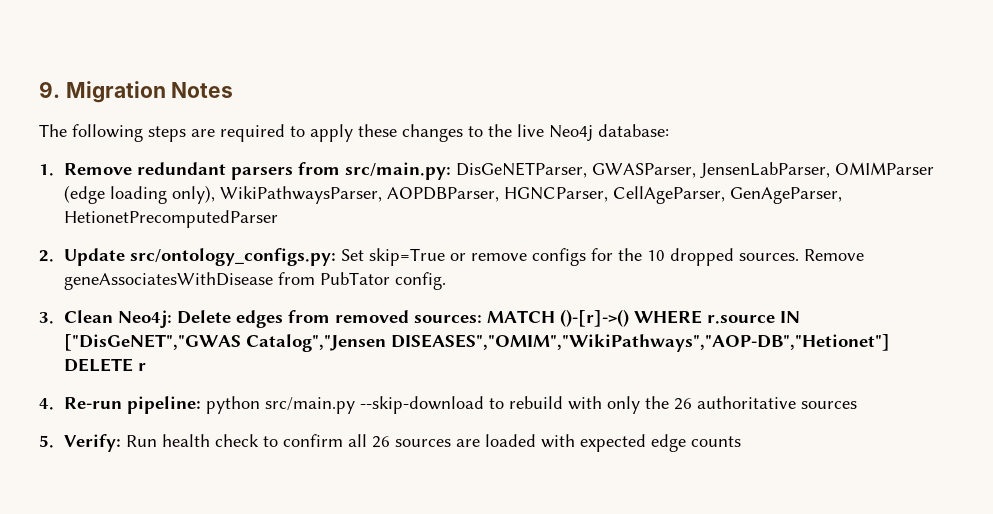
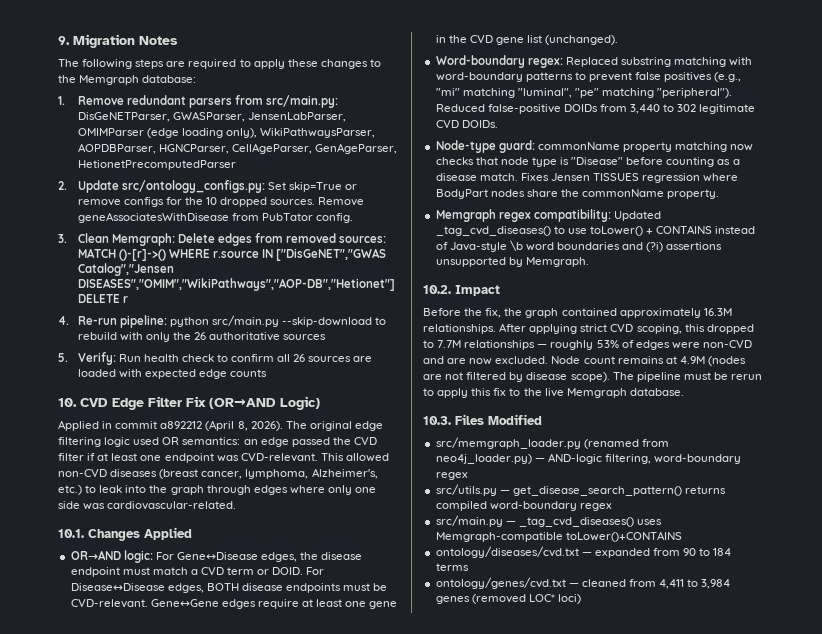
[517,124,593,141] live Neo4j -> [79,75,140,85] Memgraph
[117,310,172,328] Neo4j: -> [111,233,175,246] Memgraph:
(741, 441) none -> [58,396,320,410] [58,420,383,431] [58,437,377,447] [58,453,389,463] [58,468,378,479] [58,485,377,495] [58,501,237,510] [58,527,192,541] [70,550,363,563] [70,567,325,577] [70,583,388,593] [70,599,398,609] [435,35,619,45] [435,55,753,68] [435,72,742,82] [435,88,733,98] [435,104,756,114] [435,120,498,128] [435,140,754,153] [435,157,740,167] [435,173,739,183] [435,189,720,199] [435,209,661,222] [435,225,756,236] [435,240,723,252] [435,257,589,267] [423,285,500,296] [423,308,732,318] [423,323,754,334] [423,340,752,350] [423,356,746,366] [423,372,763,382] [423,388,684,398] [423,414,542,425] [435,437,669,449] [435,453,742,464] [435,472,468,480] [435,484,726,496] [435,501,612,511] [435,515,662,527] [435,531,682,542] [435,546,732,558] [435,563,469,571] [435,577,731,589] [435,594,581,604] // 10. CVD Edge Filter Fix (OR→AND Logic) // Applied in commit a892212 (April 8, 2026). The original edge filtering logic used OR semantics: an edge passed the CVD filter if at least one endpoint was CVD-relevant. This allowed non-CVD diseases (breast cancer, lymphoma, Alzheimer's, etc.) to leak into the graph through edges where only one side was cardiovascular-related. // 10.1. Changes Applied // OR→AND logic: For Gene↔Disease edges, the disease endpoint must match a CVD term or DOID. For Disease↔Disease edges, BOTH disease endpoints must be CVD-relevant. Gene↔Gene edges require at least one gene in the CVD gene list (unchanged). // Word-boundary regex: Replaced substring matching with word-boundary patterns to prevent false positives (e.g., "mi" matching "luminal", "pe" matching "peripheral"). Reduced false-positive DOIDs from 3,440 to 302 legitimate CVD DOIDs. // Node-type guard: commonName property matching now checks that node type is "Disease" before counting as a disease match. Fixes Jensen TISSUES regression where BodyPart nodes share the commonName property. // Memgraph regex compatibility: Updated _tag_cvd_diseases() to use toLower() + CONTAINS instead of Java-style \b word boundaries and (?i) assertions unsupported by Memgraph. // 10.2. Impact // Before the fix, the graph contained approximately 16.3M relationships. After applying strict CVD scoping, this dropped to 7.7M relationships — roughly 53% of edges were non-CVD and are now excluded. Node count remains at 4.9M (nodes are not filtered by disease scope). The pipeline must be rerun to apply this fix to the live Memgraph database. // 10.3. Files Modified // src/memgraph_loader.py (renamed from neo4j_loader.py) — AND-logic filtering, word-boundary regex // src/utils.py — get_disease_search_pattern() returns compiled word-boundary regex // src/main.py — _tag_cvd_diseases() uses Memgraph-compatible toLower()+CONTAINS // ontology/diseases/cvd.txt — expanded from 90 to 184 terms // ontology/genes/cvd.txt — cleaned from 4,411 to 3,984 genes (removed LOC* loci)

